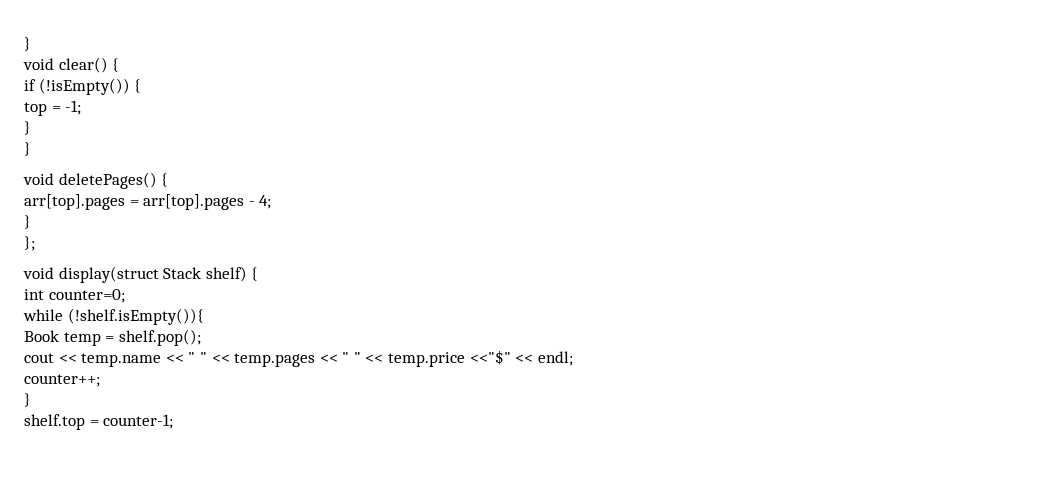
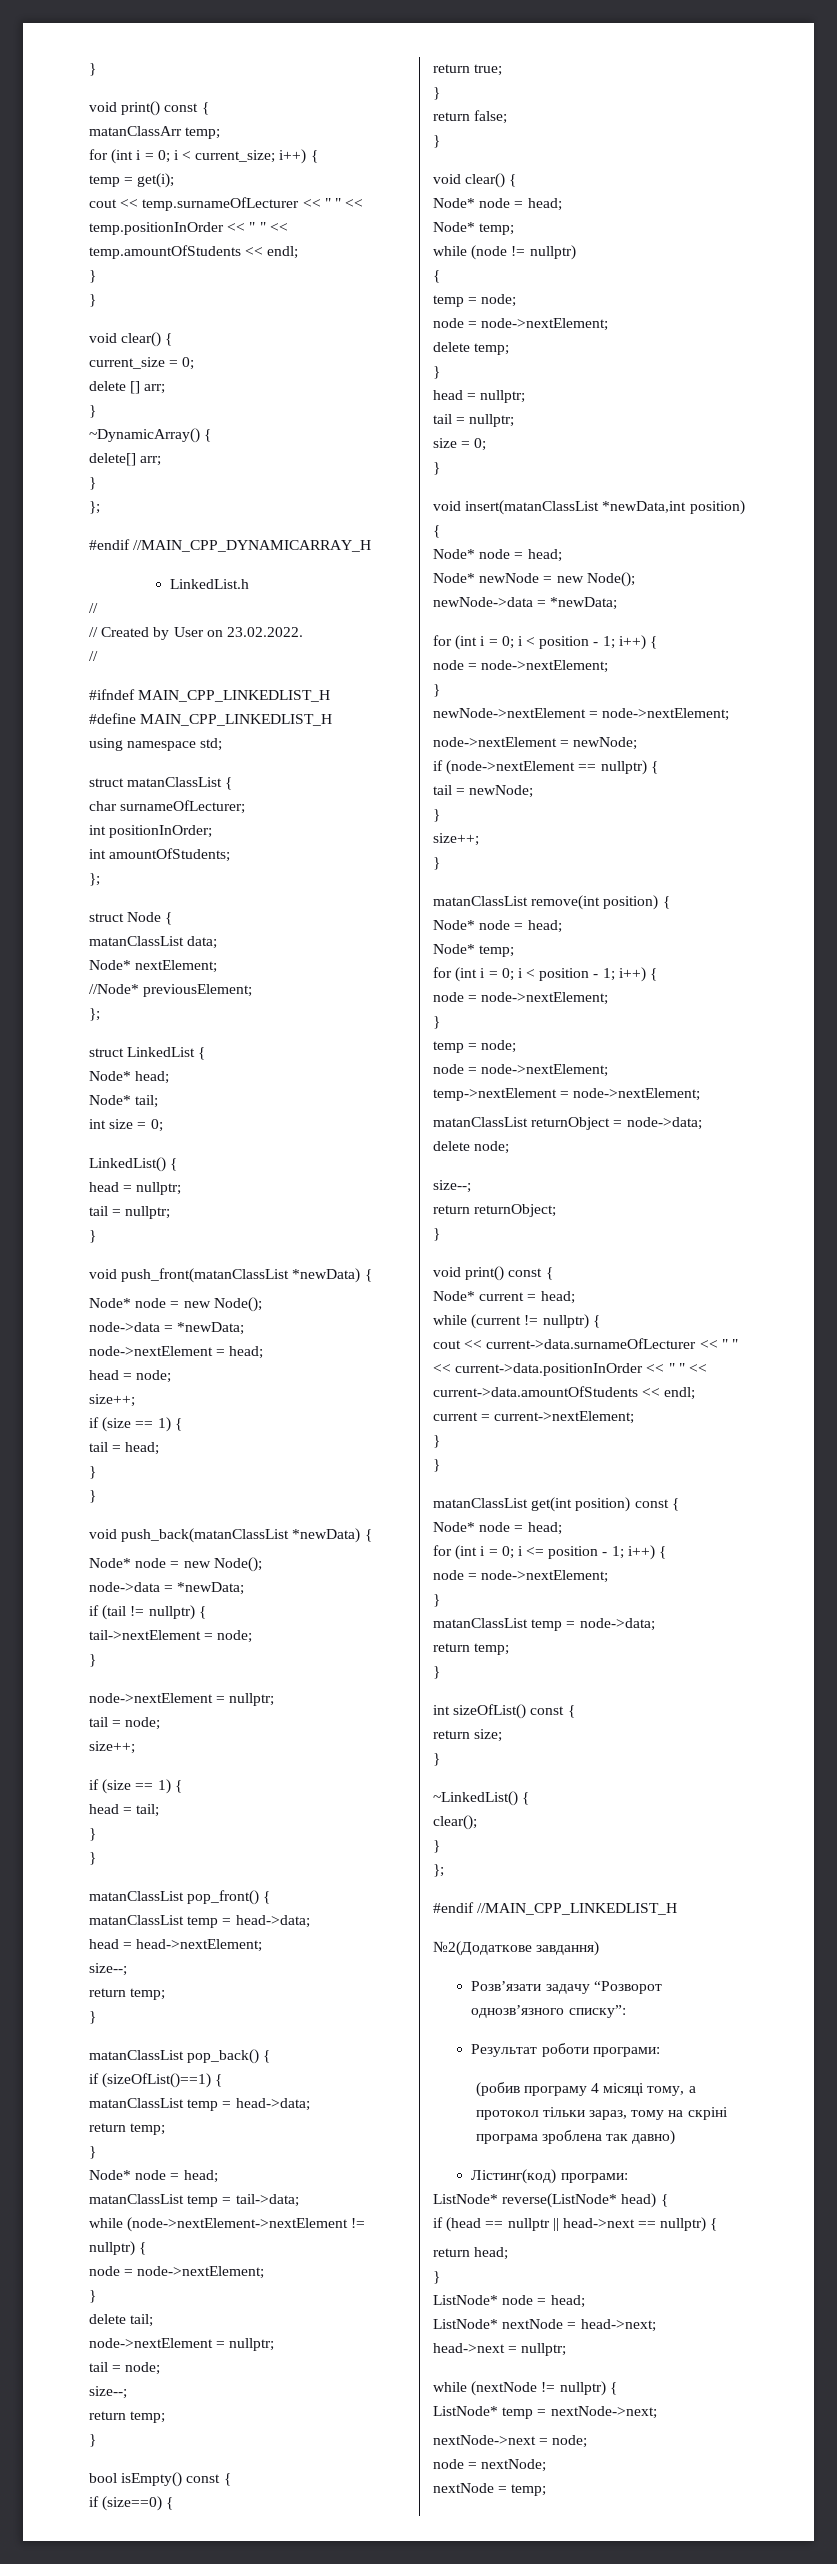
[24,37,31,51] [23,57,120,73] [24,78,142,95] [24,100,82,116] [24,121,31,135] [24,142,31,156] [23,172,169,189] [24,194,272,210] [24,215,31,229] [24,236,35,251] [23,266,259,283] [24,289,125,303] [23,308,204,325] [24,329,201,346] [24,350,573,367] [24,374,100,387] [24,393,31,407] [24,414,174,430] } // void clear() { // if (!isEmpty()) { // top = -1; // } // } // void deletePages() { // arr[top].pages = arr[top].pages - 4; // } // }; // void display(struct Stack shelf) { // int counter=0; // while (!shelf.isEmpty()){ // Book temp = shelf.pop(); // cout << temp.name << " " << temp.pages << " " << temp.price <<"$" << endl; // counter++; // } // shelf.top = counter-1; -> [89,63,96,76] [89,101,209,116] [89,126,221,139] [89,149,318,164] [89,173,175,188] [89,197,364,211] [89,222,288,235] [89,245,299,259] [89,270,96,283] [89,294,96,307] [89,332,173,347] [89,357,195,370] [89,381,166,394] [89,405,96,418] [89,428,212,443] [89,453,162,466] [89,477,96,490] [89,501,100,514] [89,539,372,552] [169,579,249,589] [89,603,98,613] [89,627,303,640] [89,651,98,661] [89,689,331,702] [89,713,333,726] [89,738,223,751] [89,777,233,790] [89,800,246,814] [89,825,213,838] [89,848,231,862] [89,873,100,886] [89,912,173,925] [89,936,218,949] [89,960,218,973] [89,984,253,997] [89,1008,100,1021] [89,1047,206,1060] [89,1071,170,1084] [89,1095,159,1108] [89,1119,163,1132] [89,1157,178,1172] [89,1182,182,1195] [89,1206,171,1219] [89,1230,96,1243] [89,1268,372,1283] [89,1297,262,1312] [89,1322,245,1335] [89,1346,264,1359] [89,1370,172,1383] [89,1394,135,1407] [89,1417,182,1432] [89,1442,160,1455] [89,1466,96,1479] [89,1490,96,1503] [89,1528,372,1543] [89,1557,262,1572] [89,1582,245,1595] [89,1605,206,1620] [89,1630,253,1643] [89,1654,96,1667] [89,1693,275,1706] [89,1717,161,1730] [89,1741,135,1754] [89,1779,182,1794] [89,1804,160,1817] [89,1828,96,1841] [89,1852,96,1865] [89,1890,271,1905] [89,1915,310,1928] [89,1939,263,1952] [89,1963,127,1976] [89,1988,166,2000] [89,2011,96,2024] [89,2049,271,2064] [89,2073,223,2088] [89,2098,310,2111] [89,2123,166,2135] [89,2146,96,2159] [89,2170,218,2183] [89,2194,299,2207] [89,2217,366,2232] [89,2241,147,2256] [89,2266,265,2279] [89,2290,96,2303] [89,2314,154,2327] [89,2338,275,2351] [89,2362,161,2375] [89,2386,127,2399] [89,2411,166,2423] [89,2434,96,2447] [89,2472,231,2487] [89,2496,174,2511] [433,64,503,76] [433,87,440,100] [433,110,508,124] [433,135,440,148] [433,173,517,188] [433,198,562,211] [433,222,515,235] [433,245,576,260] [433,270,440,283] [433,294,517,307] [433,318,609,331] [433,342,510,355] [433,366,440,379] [433,390,526,403] [433,414,515,427] [433,438,487,451] [433,462,440,475] [433,500,745,515] [433,525,440,538] [433,549,562,562] [433,572,635,587] [433,597,618,610] [433,635,658,650] [433,660,609,673] [433,684,440,697] [433,708,730,721] [433,737,638,750] [433,760,658,775] [433,785,534,798] [433,809,440,822] [433,833,479,846] [433,857,440,870] [433,895,670,910] [433,920,562,933] [433,944,515,957] [433,967,658,982] [433,992,609,1005] [433,1016,440,1029] [433,1040,517,1053] [433,1064,609,1077] [433,1088,701,1101] [433,1117,702,1130] [433,1141,510,1154] [433,1180,471,1193] [433,1204,557,1217] [433,1228,440,1241] [433,1266,553,1281] [433,1291,575,1304] [433,1314,600,1329] [433,1338,738,1349] [433,1363,707,1376] [433,1386,696,1400] [433,1411,635,1424] [433,1435,440,1448] [433,1459,440,1472] [433,1497,679,1512] [433,1522,562,1535] [433,1545,667,1560] [433,1570,609,1583] [433,1594,440,1607] [433,1618,655,1631] [433,1643,510,1655] [433,1666,440,1679] [433,1704,575,1719] [433,1729,503,1742] [433,1753,440,1766] [433,1791,530,1806] [433,1815,477,1830] [433,1840,440,1853] [433,1864,444,1877] [433,1902,678,1915] [433,1941,600,1956] [471,1981,662,1994] [471,2005,626,2018] [471,2043,660,2057] [475,2082,696,2097] [475,2107,728,2120] [475,2130,676,2145] [471,2169,628,2184] [433,2193,668,2208] [433,2217,718,2232] [433,2247,509,2260] [433,2271,440,2284] [433,2295,585,2308] [433,2319,656,2332] [433,2343,567,2356] [433,2381,617,2396] [433,2406,657,2419] [433,2435,588,2448] [433,2459,547,2472] [433,2483,547,2496] } // void print() const { // matanClassArr temp; // for (int i = 0; i < current_size; i++) { // temp = get(i); // cout << temp.surnameOfLecturer << " " << temp.positionInOrder << " " << temp.amountOfStudents << endl; // } // } // void clear() { // current_size = 0; // delete [] arr; // } // ~DynamicArray() { // delete[] arr; // } // }; // #endif //MAIN_CPP_DYNAMICARRAY_H // LinkedList.h // // // // Created by User on 23.02.2022. // // // #ifndef MAIN_CPP_LINKEDLIST_H // #define MAIN_CPP_LINKEDLIST_H // using namespace std; // struct matanClassList { // char surnameOfLecturer; // int positionInOrder; // int amountOfStudents; // }; // struct Node { // matanClassList data; // Node* nextElement; // //Node* previousElement; // }; // struct LinkedList { // Node* head; // Node* tail; // int size = 0; // LinkedList() { // head = nullptr; // tail = nullptr; // } // void push_front(matanClassList *newData) { // Node* node = new Node(); // node->data = *newData; // node->nextElement = head; // head = node; // size++; // if (size == 1) { // tail = head; // } // } // void push_back(matanClassList *newData) { // Node* node = new Node(); // node->data = *newData; // if (tail != nullptr) { // tail->nextElement = node; // } // node->nextElement = nullptr; // tail = node; // size++; // if (size == 1) { // head = tail; // } // } // matanClassList pop_front() { // matanClassList temp = head->data; // head = head->nextElement; // size--; // return temp; // } // matanClassList pop_back() { // if (sizeOfList()==1) { // matanClassList temp = head->data; // return temp; // } // Node* node = head; // matanClassList temp = tail->data; // while (node->nextElement->nextElement != nullptr) { // node = node->nextElement; // } // delete tail; // node->nextElement = nullptr; // tail = node; // size--; // return temp; // } // bool isEmpty() const { // if (size==0) { // return true; // } // return false; // } // void clear() { // Node* node = head; // Node* temp; // while (node != nullptr) // { // temp = node; // node = node->nextElement; // delete temp; // } // head = nullptr; // tail = nullptr; // size = 0; // } // void insert(matanClassList *newData,int position) { // Node* node = head; // Node* newNode = new Node(); // newNode->data = *newData; // for (int i = 0; i < position - 1; i++) { // node = node->nextElement; // } // newNode->nextElement = node->nextElement; // node->nextElement = newNode; // if (node->nextElement == nullptr) { // tail = newNode; // } // size++; // } // matanClassList remove(int position) { // Node* node = head; // Node* temp; // for (int i = 0; i < position - 1; i++) { // node = node->nextElement; // } // temp = node; // node = node->nextElement; // temp->nextElement = node->nextElement; // matanClassList returnObject = node->data; // delete node; // size--; // return returnObject; // } // void print() const { // Node* current = head; // while (current != nullptr) { // cout << current->data.surnameOfLecturer << " " << current->data.positionInOrder << " " << current->data.amountOfStudents << endl; // current = current->nextElement; // } // } // matanClassList get(int position) const { // Node* node = head; // for (int i = 0; i <= position - 1; i++) { // node = node->nextElement; // } // matanClassList temp = node->data; // return temp; // } // int sizeOfList() const { // return size; // } // ~LinkedList() { // clear(); // } // }; // #endif //MAIN_CPP_LINKEDLIST_H // №2(Додаткове завдання) // Розв’язати задачу “Розворот однозв’язного списку”: // Результат роботи програми: // (робив програму 4 місяці тому, а протокол тільки зараз, тому на скріні програма зроблена так давно) // Лістинг(код) програми: // ListNode* reverse(ListNode* head) { // if (head == nullptr || head->next == nullptr) { // return head; // } // ListNode* node = head; // ListNode* nextNode = head->next; // head->next = nullptr; // while (nextNode != nullptr) { // ListNode* temp = nextNode->next; // nextNode->next = node; // node = nextNode; // nextNode = temp;

